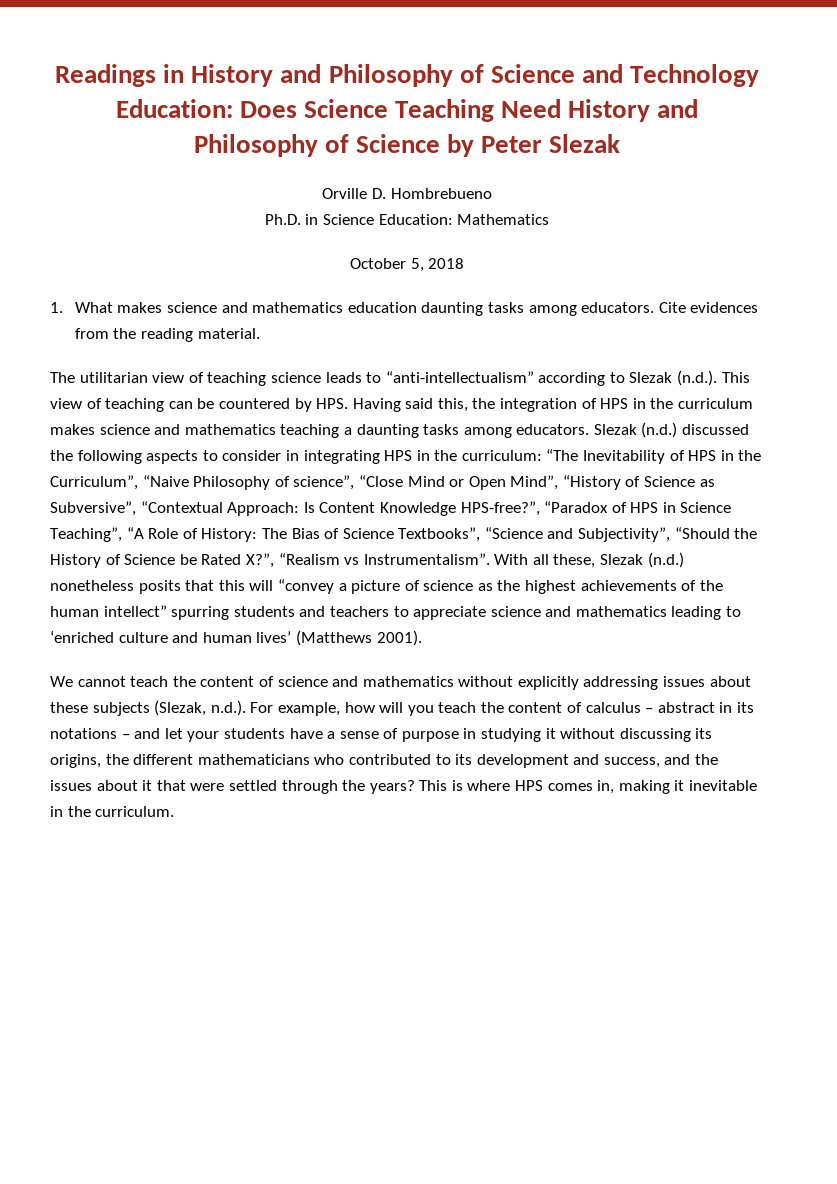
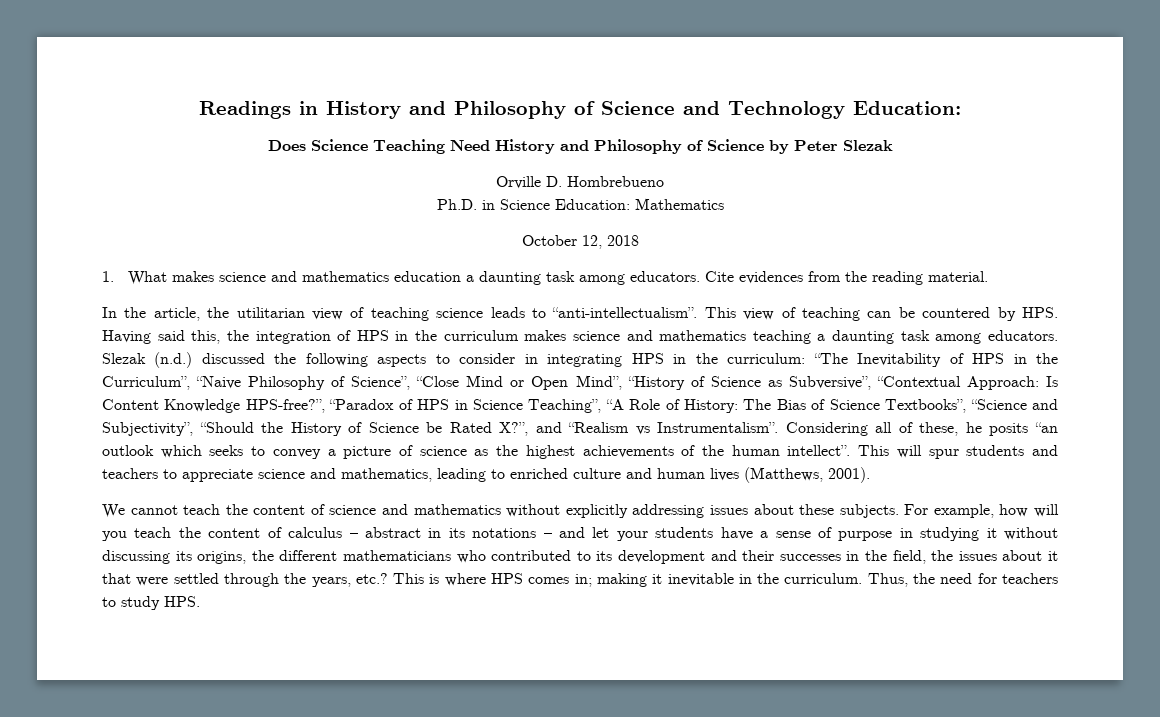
(233, 108) none -> (961, 108) //
[410,258,424,272] 5, -> [581,235,602,249] 12,
[421,302,524,316] daunting tasks -> [465,271,575,285] a daunting task
[50,372,75,383] The -> [102,307,230,321] In the article, the
[385,370,718,386] “anti-intellectualism” according to Slezak (n.d.). -> [552,307,698,318] “anti-intellectualism”.
[423,424,460,435] tasks -> [900,330,930,341] task
[293,475,355,490] science”, -> [351,376,411,390] Science”,
(274, 560) none -> [535,422,562,433] and
[494,552,684,568] [50,579,334,594] With all these, Slezak (n.d.) nonetheless posits that this will “convey -> [785,422,1058,436] [102,445,321,459] Considering all of these, he posits “an outlook which seeks to convey
[103,605,230,620] intellect” spurring -> [787,445,959,459] intellect”. This will spur
[575,606,667,617] mathematics -> [341,468,432,482] mathematics,
[50,630,114,643] ‘enriched -> [510,468,568,479] enriched
[256,630,372,646] lives’ (Matthews -> [710,467,823,483] lives (Matthews,
[92,700,246,716] subjects (Slezak, n.d.). -> [839,504,899,518] subjects.
[603,754,691,768] success, and -> [742,550,926,564] their successes in the field,
[369,780,415,794] years? -> [311,573,388,587] years, etc.?
[597,780,615,794] in, -> [574,574,592,587] in;
(175, 811) none -> [867,573,1059,587] [102,596,200,610] Thus, the need for teachers to study HPS.

